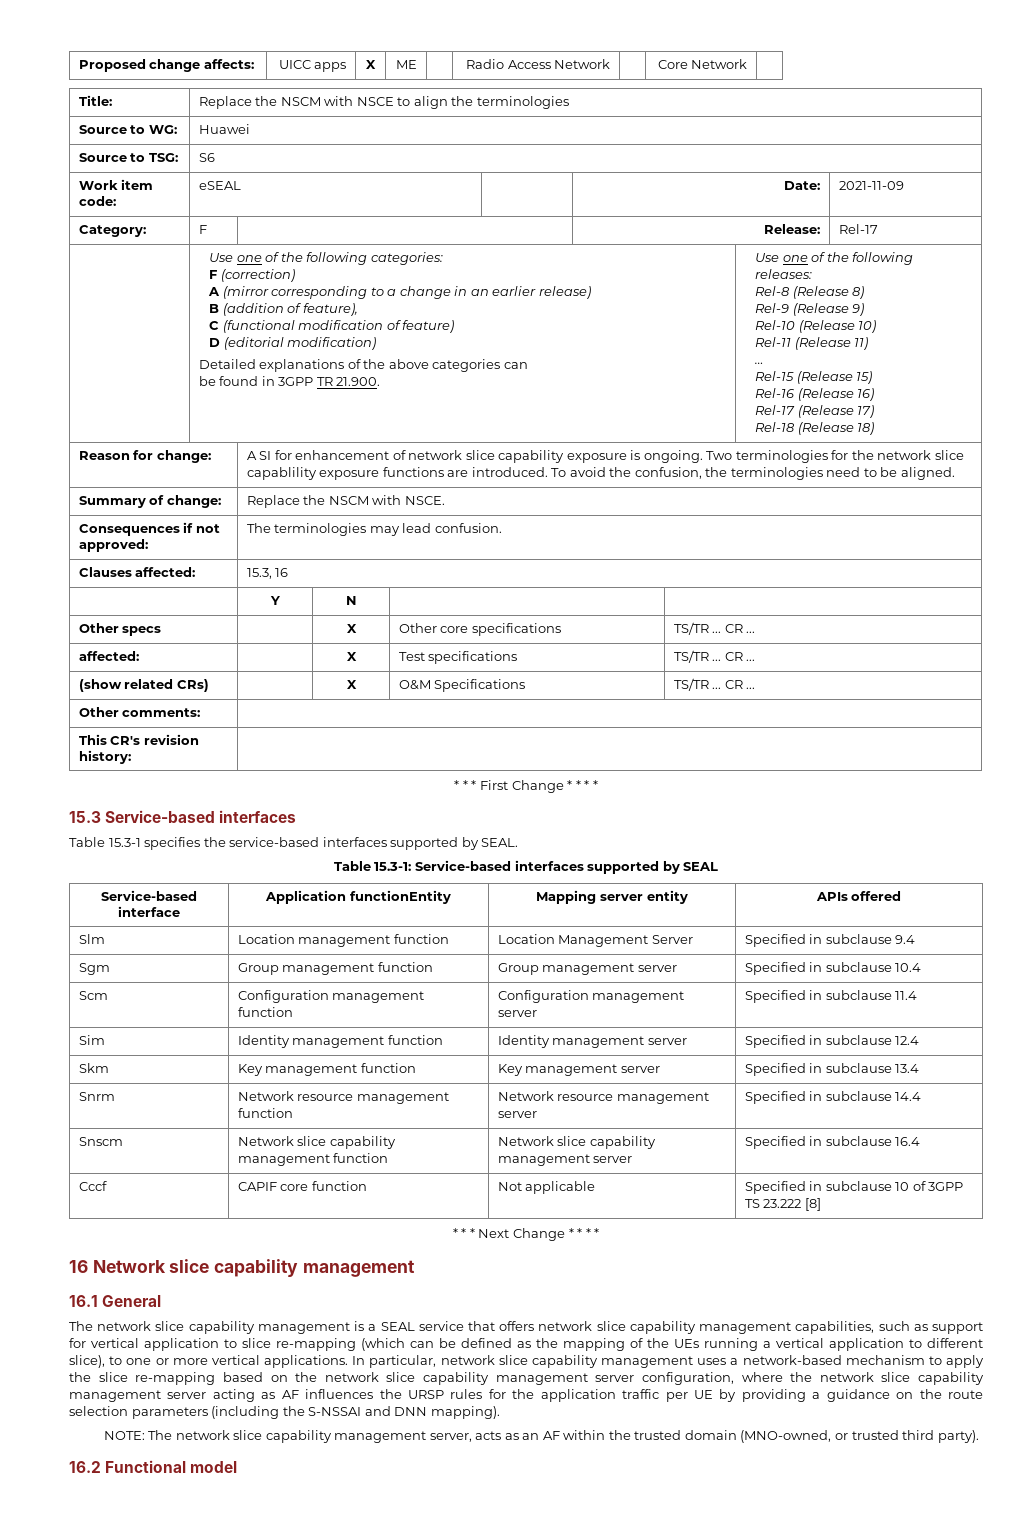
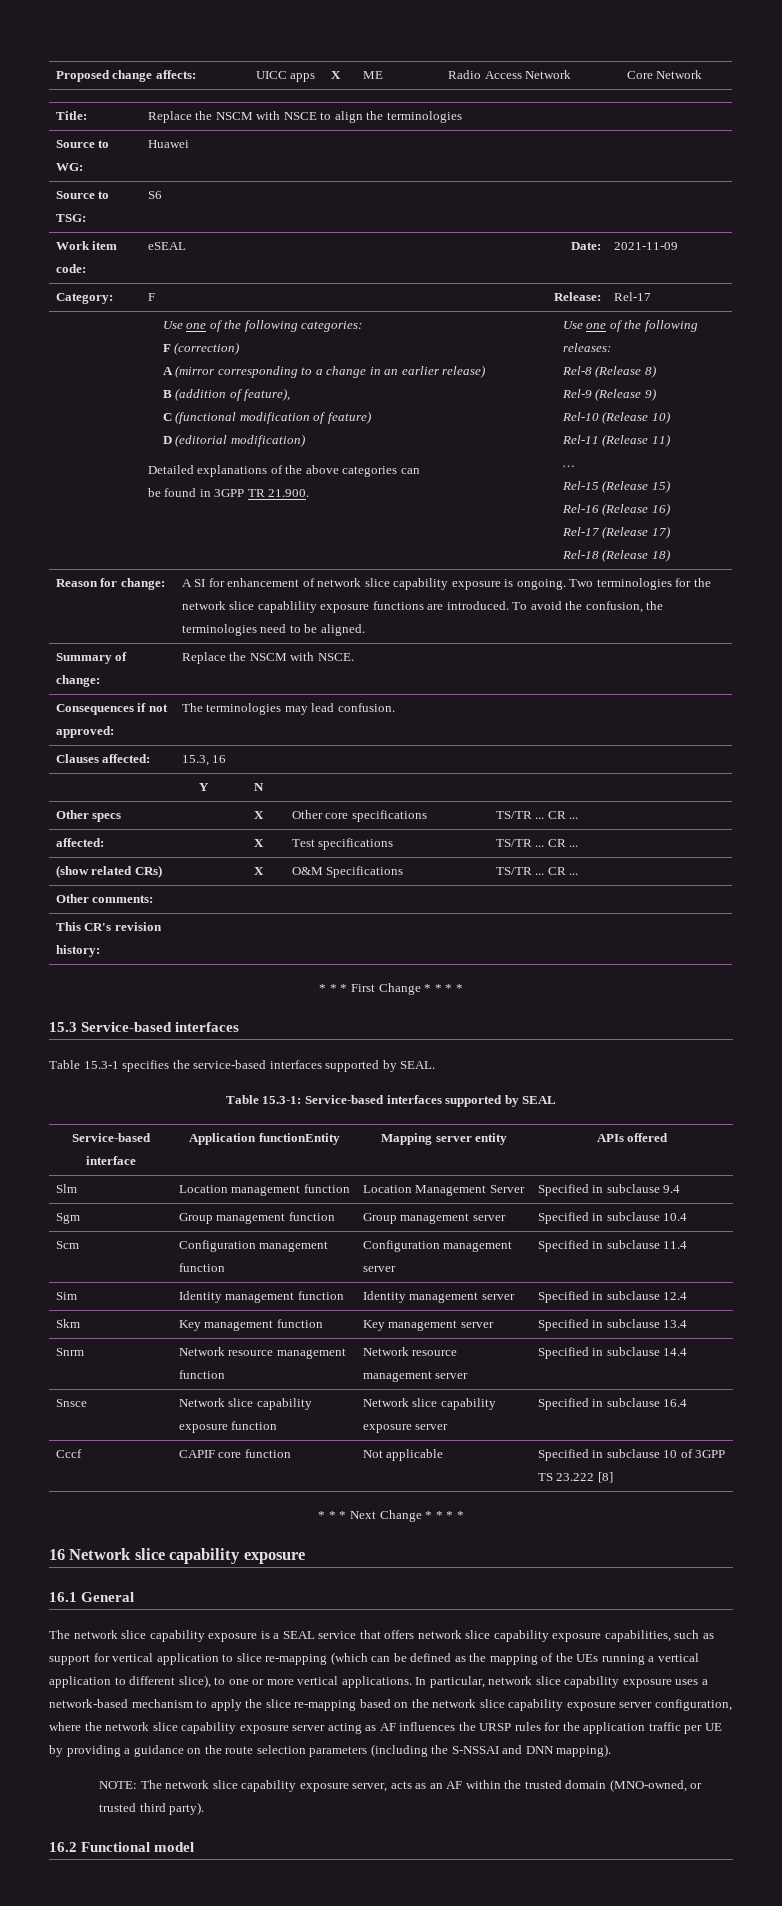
[78,1137,123,1146] [237,1136,396,1149] [237,1154,330,1166] Snscm | Network slice capability management -> [55,1399,87,1407] [178,1398,312,1410] [178,1424,228,1433] Snsce | Network slice capability exposure
[497,1154,590,1166] management -> [362,1424,412,1433] exposure
[302,1260,415,1277] management -> [243,1552,305,1564] exposure
[257,1322,350,1334] management -> [208,1633,258,1642] exposure
[699,1322,792,1334] management -> [552,1633,602,1642] exposure
[601,1356,693,1368] management -> [622,1679,672,1688] exposure
[495,1373,588,1385] management -> [566,1702,616,1711] exposure
[69,1390,161,1402] management -> [239,1725,289,1734] exposure
[334,1431,427,1443] management -> [299,1783,349,1792] exposure

